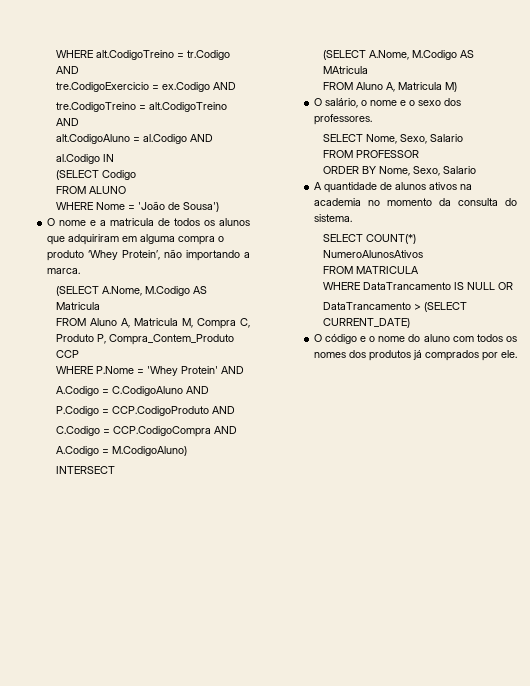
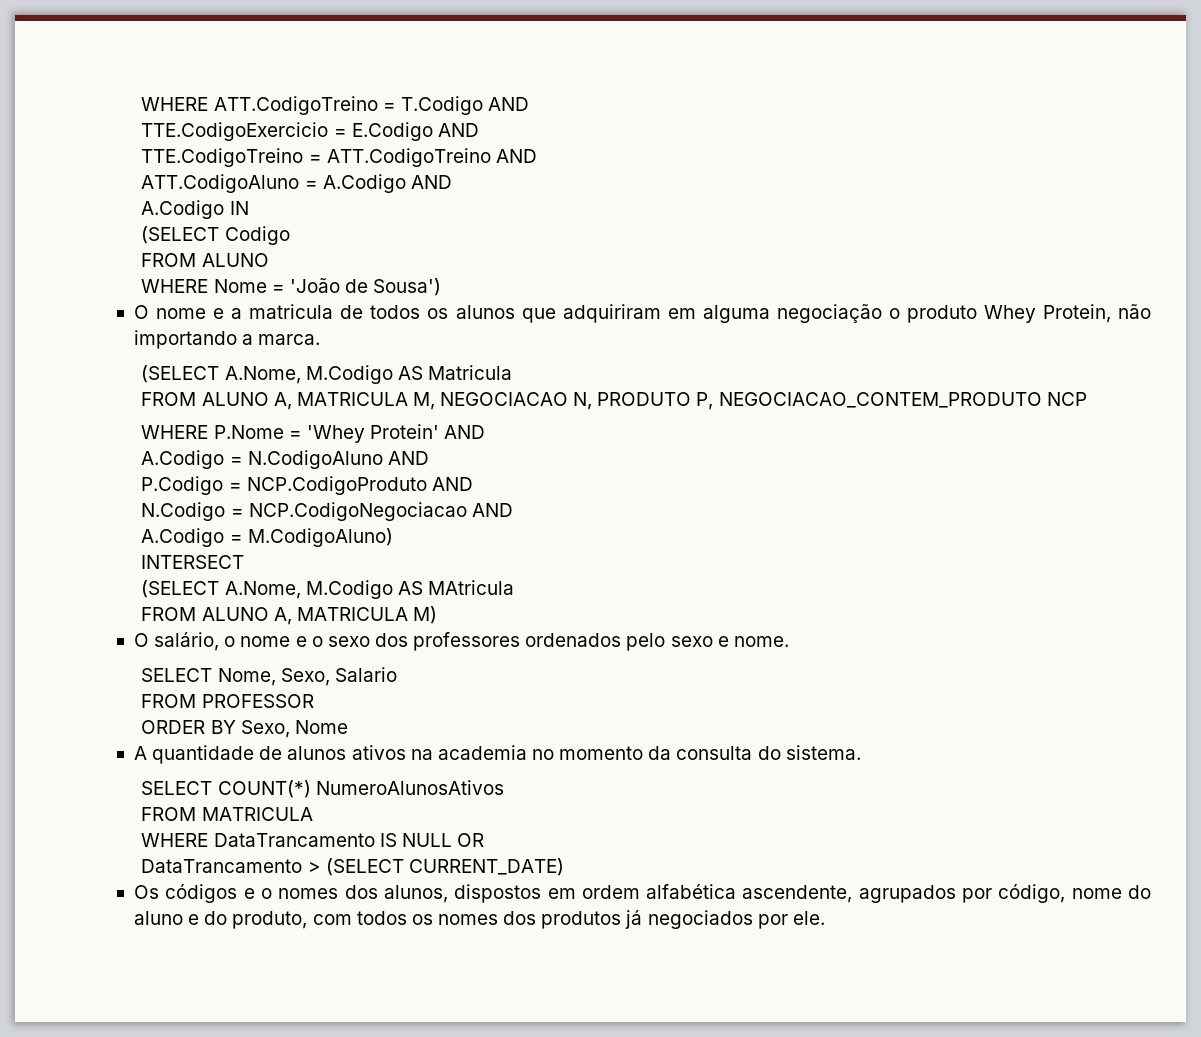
[56,50,231,60] [56,66,80,74] [56,82,237,92] [56,102,228,112] [56,118,80,126] [56,134,214,144] [56,154,101,164] WHERE alt.CodigoTreino = tr.Codigo AND // tre.CodigoExercicio = ex.Codigo AND // tre.CodigoTreino = alt.CodigoTreino AND // alt.CodigoAluno = al.Codigo AND // al.Codigo -> [141,96,529,115] [141,122,479,141] [141,148,537,167] [141,174,452,193] [141,200,225,219] WHERE ATT.CodigoTreino = T.Codigo AND // TTE.CodigoExercicio = E.Codigo AND // TTE.CodigoTreino = ATT.CodigoTreino AND // ATT.CodigoAluno = A.Codigo AND // A.Codigo
[177,236,215,245] compra -> [776,304,882,323] negociação
[87,250,160,260] ‘Whey Protein’, -> [983,304,1111,323] Whey Protein,
[90,318,251,329] [56,334,235,345] [56,350,80,358] Aluno A, Matricula M, Compra C, Produto P, Compra_Contem_Produto CCP -> [201,392,1087,410] ALUNO A, MATRICULA M, NEGOCIACAO N, PRODUTO P, NEGOCIACAO_CONTEM_PRODUTO NCP
[112,386,184,396] C.CodigoAluno -> [247,450,383,469] N.CodigoAluno
[112,406,236,416] [56,426,212,437] CCP.CodigoProduto AND // C.Codigo = CCP.CodigoCompra -> [246,476,473,495] [141,502,467,521] NCP.CodigoProduto AND // N.Codigo = NCP.CodigoNegociacao
[356,82,443,92] Aluno A, Matricula -> [201,607,408,625] ALUNO A, MATRICULA
[313,114,372,125] professores. -> [413,632,789,651] professores ordenados pelo sexo e nome.
[379,166,477,176] Nome, Sexo, Salario -> [240,720,348,738] Sexo, Nome
[313,334,450,344] O código e o nome do aluno -> [134,884,1151,903] [134,911,308,929] Os códigos e o nomes dos alunos, dispostos em ordem alfabética ascendente, agrupados por código, nome do aluno e do produto,
[424,350,479,361] comprados -> [647,910,753,929] negociados

